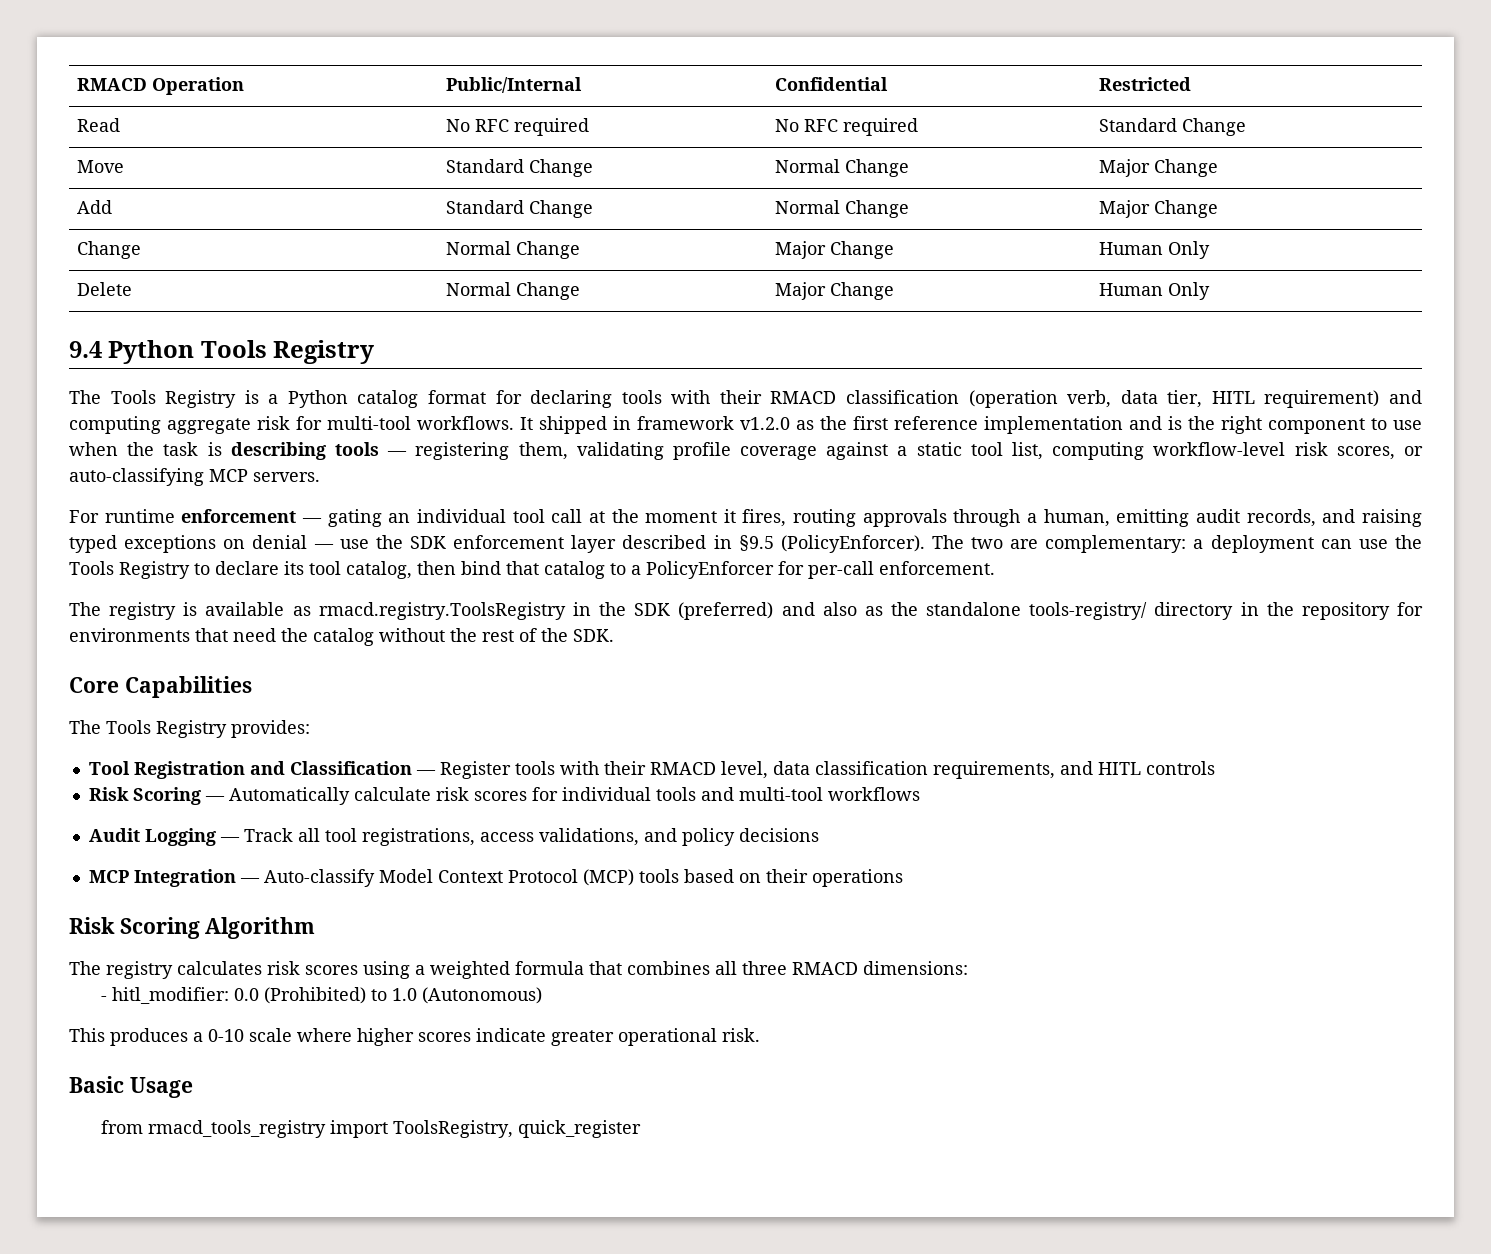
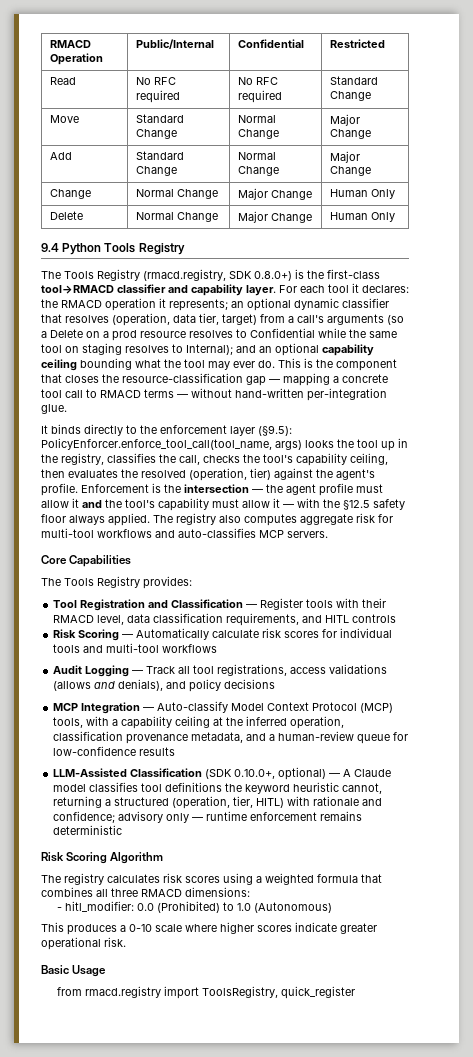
[244,390,1423,408] [69,416,1422,434] [69,442,1423,460] [69,468,320,486] [69,509,1423,527] [69,535,1423,553] [69,561,995,579] [69,602,1424,620] [69,628,614,646] is a Python catalog format for declaring tools with their RMACD classification (operation verb, data tier, HITL requirement) and computing aggregate risk for multi-tool workflows. It shipped in framework v1.2.0 as the first reference implementation and is the right component to use when the task is describing tools — registering them, validating profile coverage against a static tool list, computing workflow-level risk scores, or auto-classifying MCP servers. // For runtime enforcement — gating an individual tool call at the moment it fires, routing approvals through a human, emitting audit records, and raising typed exceptions on denial — use the SDK enforcement layer described in §9.5 (PolicyEnforcer). The two are complementary: a deployment can use the Tools Registry to declare its tool catalog, then bind that catalog to a PolicyEnforcer for per-call enforcement. // The registry is available as rmacd.registry.ToolsRegistry in the SDK (preferred) and also as the standalone tools-registry/ directory in the repository for environments that need the catalog without the rest of the SDK. -> [143,269,380,281] [41,283,409,296] [41,298,389,311] [41,313,404,326] [41,328,397,341] [41,343,374,356] [41,358,397,371] [41,373,388,386] [41,388,387,401] [41,404,67,414] [41,424,292,436] [41,438,408,451] [41,453,388,466] [41,468,375,481] [41,483,383,496] [41,498,405,511] [41,513,393,526] [41,528,328,538] (rmacd.registry, SDK 0.8.0+) is the first-class tool→RMACD classifier and capability layer. For each tool it declares: the RMACD operation it represents; an optional dynamic classifier that resolves (operation, data tier, target) from a call's arguments (so a Delete on a prod resource resolves to Confidential while the same tool on staging resolves to Internal); and an optional capability ceiling bounding what the tool may ever do. This is the component that closes the resource-classification gap — mapping a concrete tool call to RMACD terms — without hand-written per-integration glue. // It binds directly to the enforcement layer (§9.5): PolicyEnforcer.enforce_tool_call(tool_name, args) looks the tool up in the registry, classifies the call, checks the tool's capability ceiling, then evaluates the resolved (operation, tier) against the agent's profile. Enforcement is the intersection — the agent profile must allow it and the tool's capability must allow it — with the §12.5 safety floor always applied. The registry also computes aggregate risk for multi-tool workflows and auto-classifies MCP servers.
[538,828,639,846] validations, -> [329,664,388,674] [53,679,164,691] validations (allows and denials),
[638,869,903,887] tools based on their operations -> [53,716,345,729] [53,731,409,744] [53,746,176,756] [53,767,392,780] [53,782,383,794] [53,796,383,809] [53,811,363,823] [53,825,123,835] tools, with a capability ceiling at the inferred operation, classification provenance metadata, and a human-review queue for low-confidence results // LLM-Assisted Classification (SDK 0.10.0+, optional) — A Claude model classifies tool definitions the keyword heuristic cannot, returning a structured (operation, tier, HITL) with rationale and confidence; advisory only — runtime enforcement remains deterministic
[148,1120,327,1138] rmacd_tools_registry -> [85,986,162,998] rmacd.registry

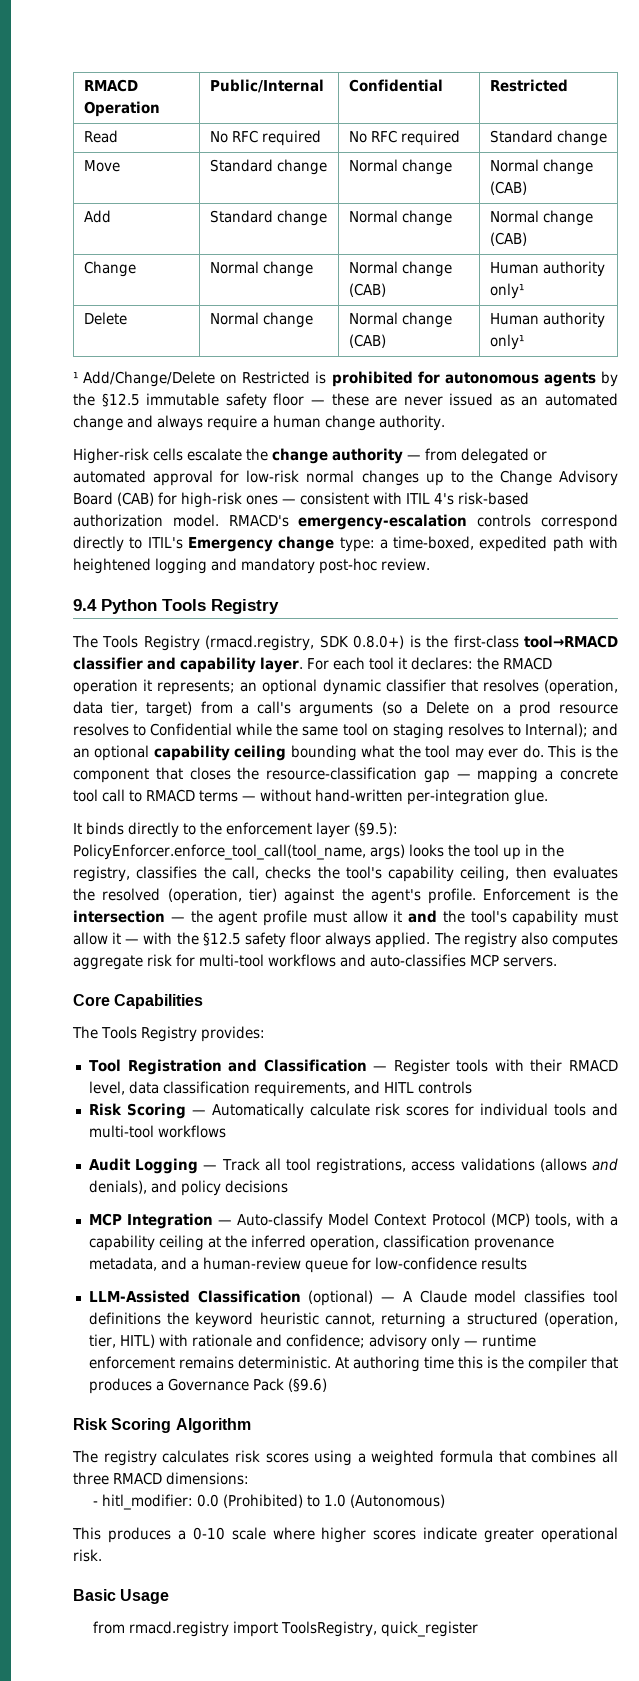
[329,91,371,101] Change -> [556,130,607,146] change
[135,129,177,139] [237,115,276,123] [237,129,279,139] [329,114,360,126] [329,129,371,139] Change | Normal Change | Major Change -> [276,159,327,175] [348,159,452,175] [489,159,593,175] [489,181,527,195] change | Normal change | Normal change (CAB)
[135,166,177,176] [237,152,276,160] [237,166,279,176] [329,151,360,163] [329,166,371,176] [49,189,91,199] [135,189,218,199] [237,188,312,200] [329,189,395,199] Change | Normal Change | Major Change // Change | Normal Change | Major Change | Human Only -> [276,210,327,226] [348,210,452,226] [489,210,593,226] [489,232,527,246] [83,261,136,277] [209,261,313,277] [348,261,452,277] [348,283,386,297] [489,261,605,277] [489,283,524,299] change | Normal change | Normal change (CAB) // Change | Normal change | Normal change (CAB) | Human authority only¹
[176,212,218,222] [237,211,312,223] [329,212,395,222] Change | Major Change | Human Only -> [262,312,313,328] [348,312,452,328] [348,334,386,348] [489,312,605,328] [489,334,524,350] [73,371,618,387] [73,393,618,409] [73,415,445,431] [73,448,547,464] [73,470,619,486] [73,492,529,508] [73,514,618,530] [73,536,618,552] [73,558,430,574] change | Normal change (CAB) | Human authority only¹ // ¹ Add/Change/Delete on Restricted is prohibited for autonomous agents by the §12.5 immutable safety floor — these are never issued as an automated change and always require a human change authority. // Higher-risk cells escalate the change authority — from delegated or automated approval for low-risk normal changes up to the Change Advisory Board (CAB) for high-risk ones — consistent with ITIL 4's risk-based authorization model. RMACD's emergency-escalation controls correspond directly to ITIL's Emergency change type: a time-boxed, expedited path with heightened logging and mandatory post-hoc review.
[205,767,327,780] (SDK 0.10.0+, optional) -> [308,1290,374,1306] (optional)
[53,825,123,835] deterministic -> [237,1356,618,1372] [88,1378,327,1394] deterministic. At authoring time this is the compiler that produces a Governance Pack (§9.6)

